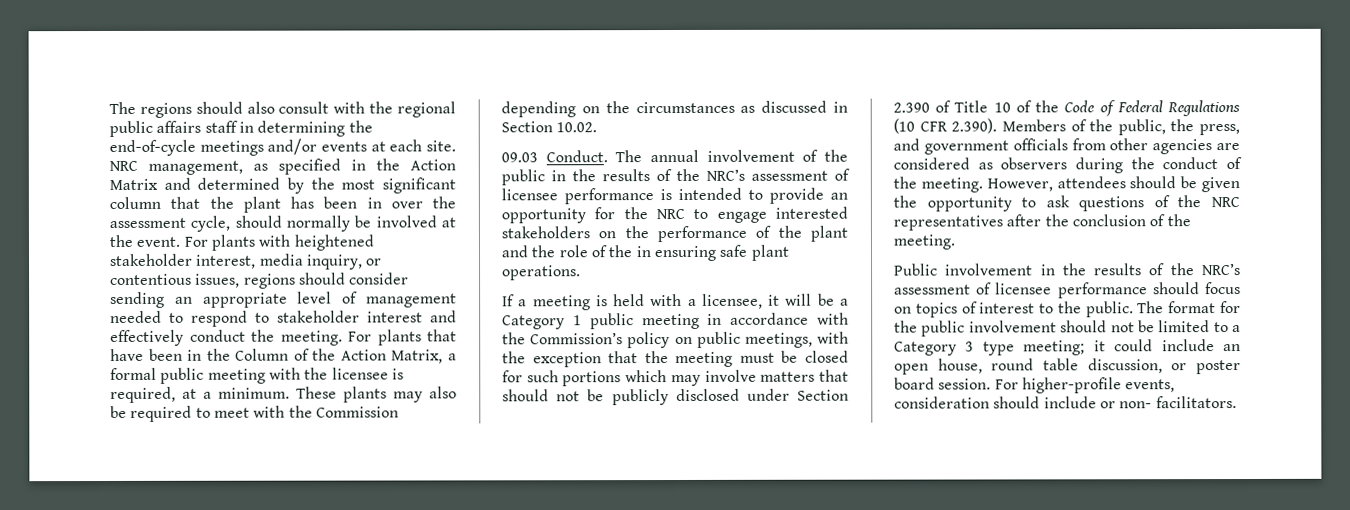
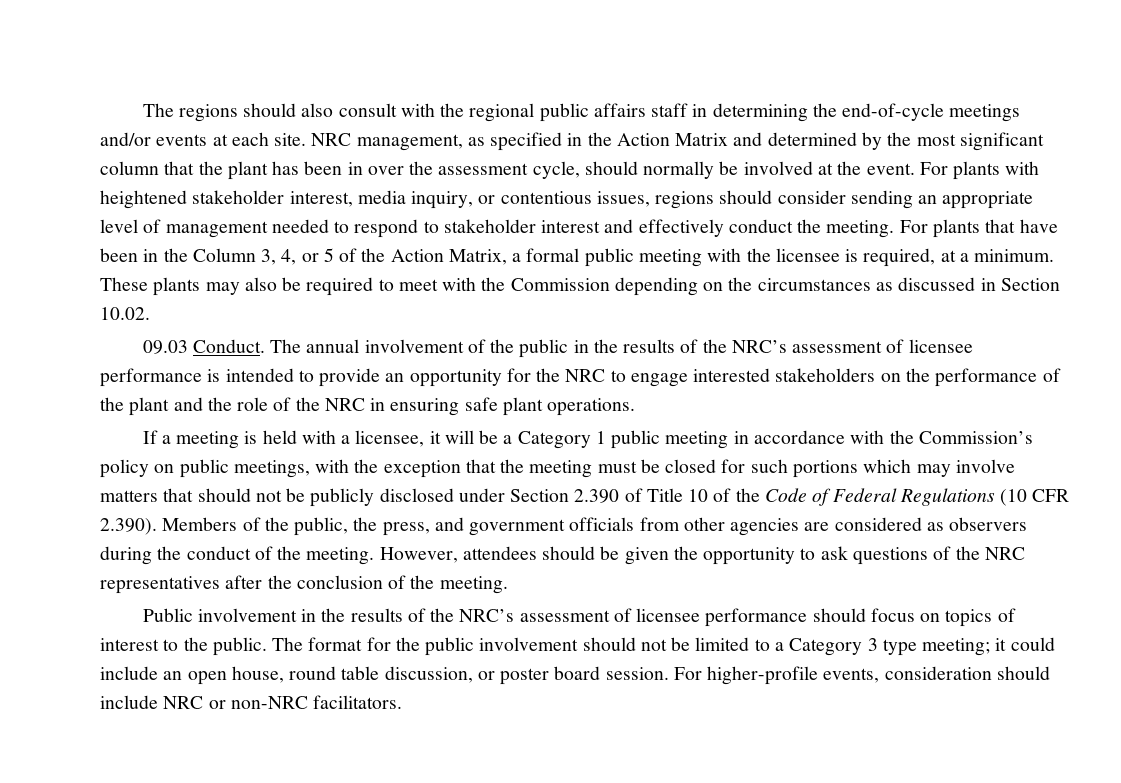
(290, 354) none -> [261,248,334,265] 3, 4, or 5
(634, 251) none -> [324,398,365,411] NRC
[1099,401,1153,409] or non- -> [163,696,308,709] NRC or non-NRC

